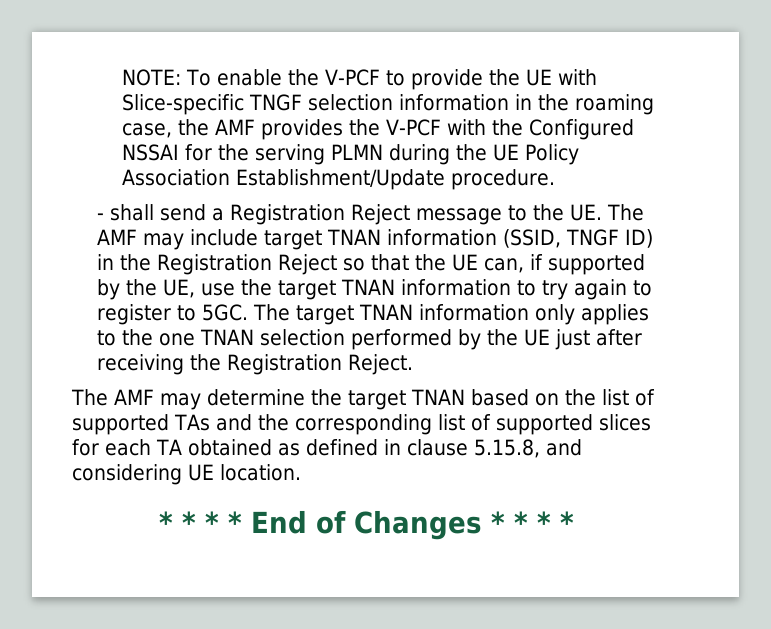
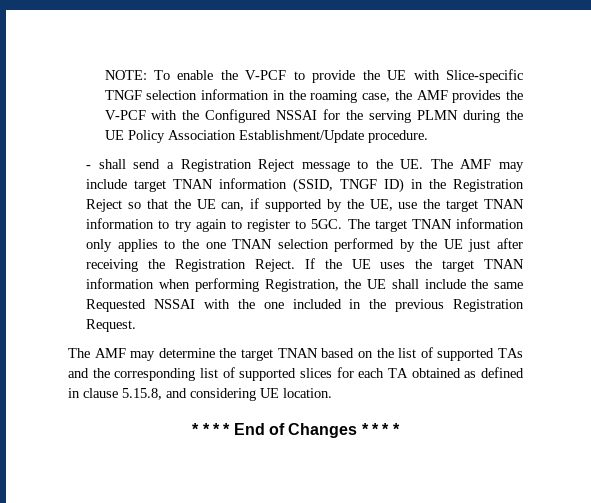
(413, 364) none -> [304,258,525,272] [86,278,524,292] [86,299,524,312] [86,319,137,332] If the UE uses the target TNAN information when performing Registration, the UE shall include the same Requested NSSAI with the one included in the previous Registration Request.

